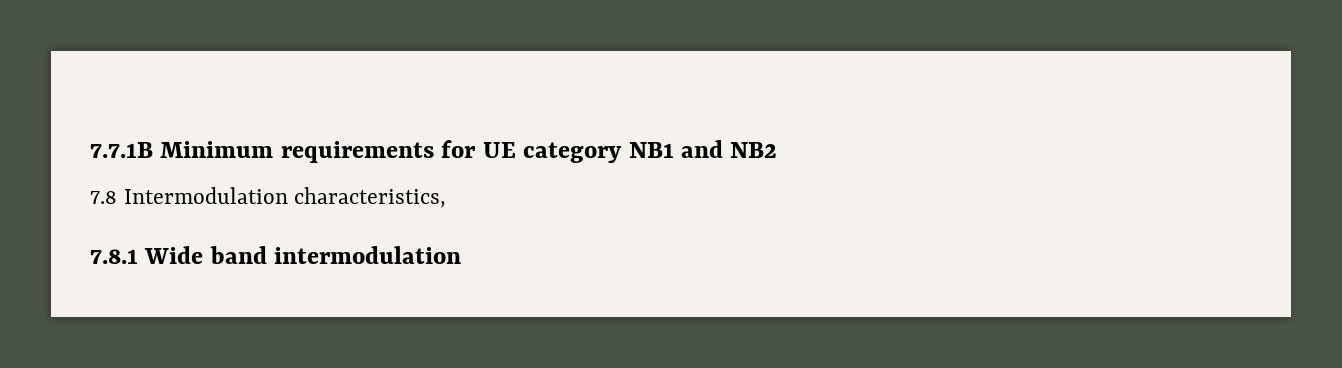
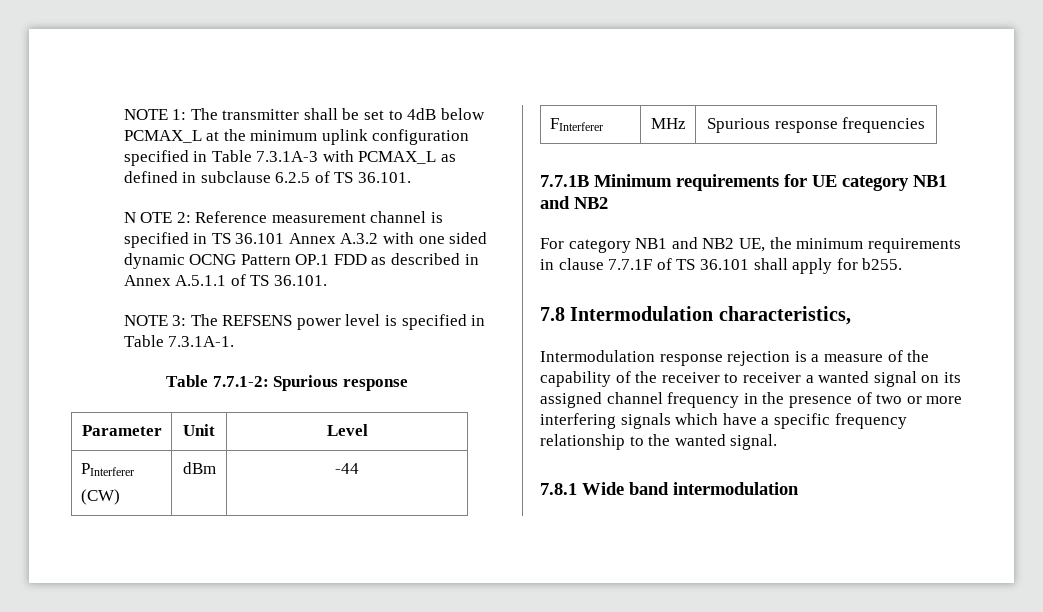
(90, 150) none -> [123,108,485,120] [123,129,470,145] [123,150,457,166] [123,171,412,183] [123,211,444,223] [123,232,488,248] [123,253,479,269] [123,274,327,286] [123,314,486,330] [123,335,235,347] [166,375,408,391] [81,425,162,436] [183,424,215,436] [326,424,368,436] [80,463,134,476] [80,489,120,505] [182,462,216,474] [335,463,359,474] [549,118,603,131] [650,118,686,129] [706,117,926,133] NOTE 1: The transmitter shall be set to 4dB below PCMAX_L at the minimum uplink configuration specified in Table 7.3.1A-3 with PCMAX_L as defined in subclause 6.2.5 of TS 36.101. // N OTE 2: Reference measurement channel is specified in TS 36.101 Annex A.3.2 with one sided dynamic OCNG Pattern OP.1 FDD as described in Annex A.5.1.1 of TS 36.101. // NOTE 3: The REFSENS power level is specified in Table 7.3.1A-1. // Table 7.7.1-2: Spurious response // Parameter | Unit | Level // PInterferer // (CW) | dBm | -44 // FInterferer | MHz | Spurious response frequencies //
[90,187,447,208] 7.8 Intermodulation characteristics, -> [540,237,961,253] [540,258,903,274] [540,306,851,325] [540,350,930,366] [540,371,961,387] [540,392,963,408] [540,413,907,429] [540,434,778,450] For category NB1 and NB2 UE, the minimum requirements in clause 7.7.1F of TS 36.101 shall apply for b255. // 7.8 Intermodulation characteristics, // Intermodulation response rejection is a measure of the capability of the receiver to receiver a wanted signal on its assigned channel frequency in the presence of two or more interfering signals which have a specific frequency relationship to the wanted signal.

